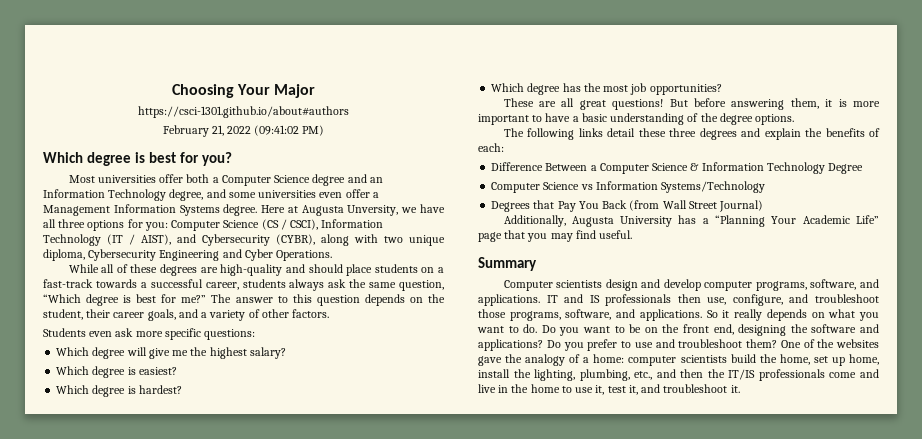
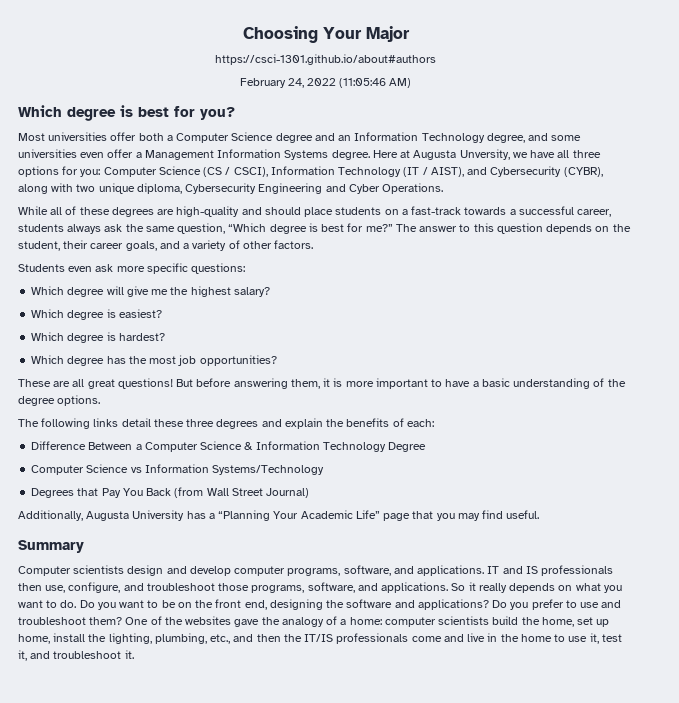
[211,125,325,136] 21, 2022 (09:41:02 PM) -> [287,78,412,88] 24, 2022 (11:05:46 AM)

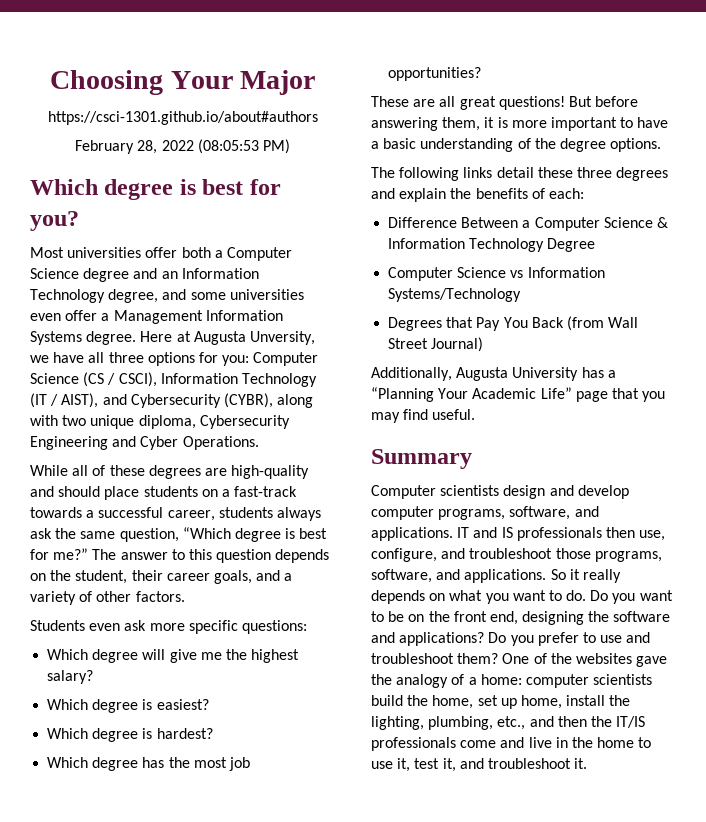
[287,78,412,88] 24, 2022 (11:05:46 AM) -> [137,139,290,154] 28, 2022 (08:05:53 PM)

